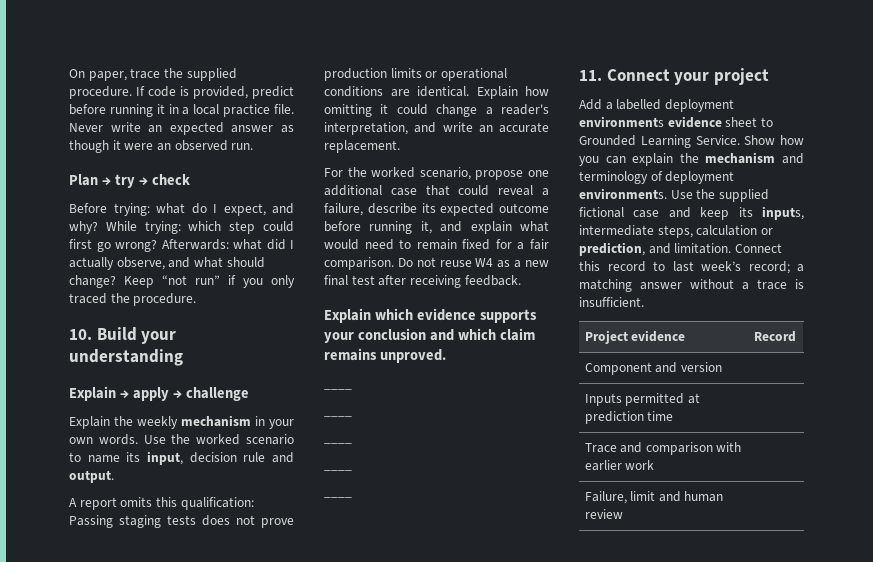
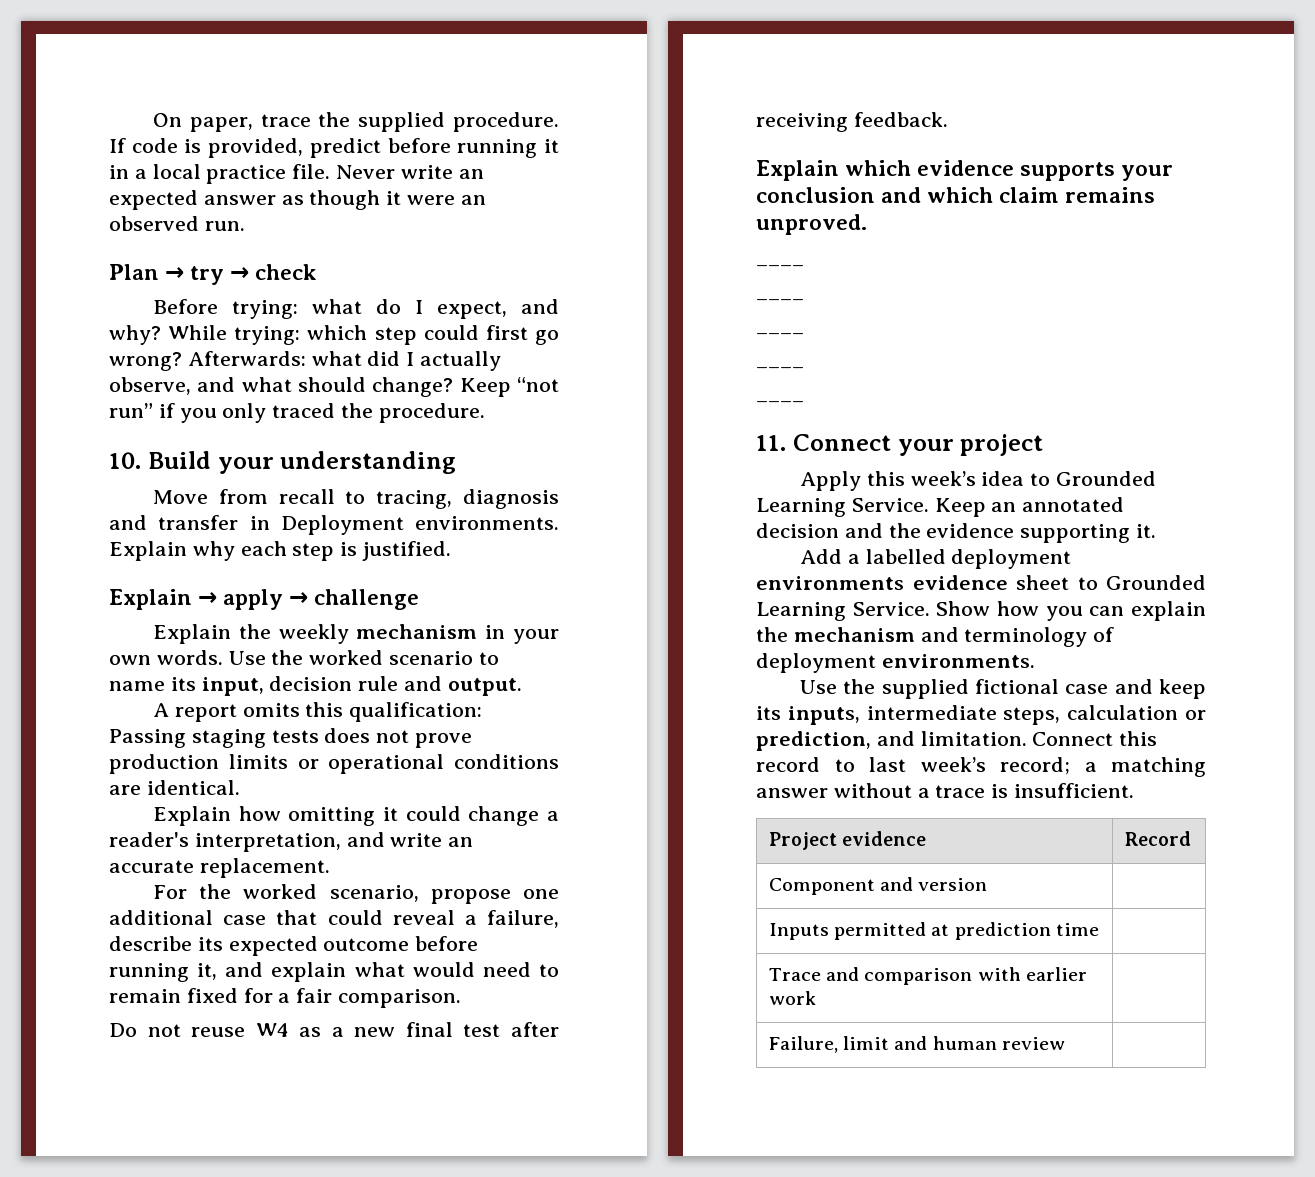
(183, 357) none -> [153,489,559,509] [109,515,559,535] [109,541,452,561] // Move from recall to tracing, diagnosis and transfer in Deployment environments. Explain why each step is justified.
(469, 91) none -> (240, 787) //
(394, 263) none -> (462, 998) //
(769, 76) none -> [800,471,1157,491] [756,497,1125,517] [756,523,1157,543] // Apply this week’s idea to Grounded Learning Service. Keep an annotated decision and the evidence supporting it.
(667, 193) none -> (1035, 661) //

